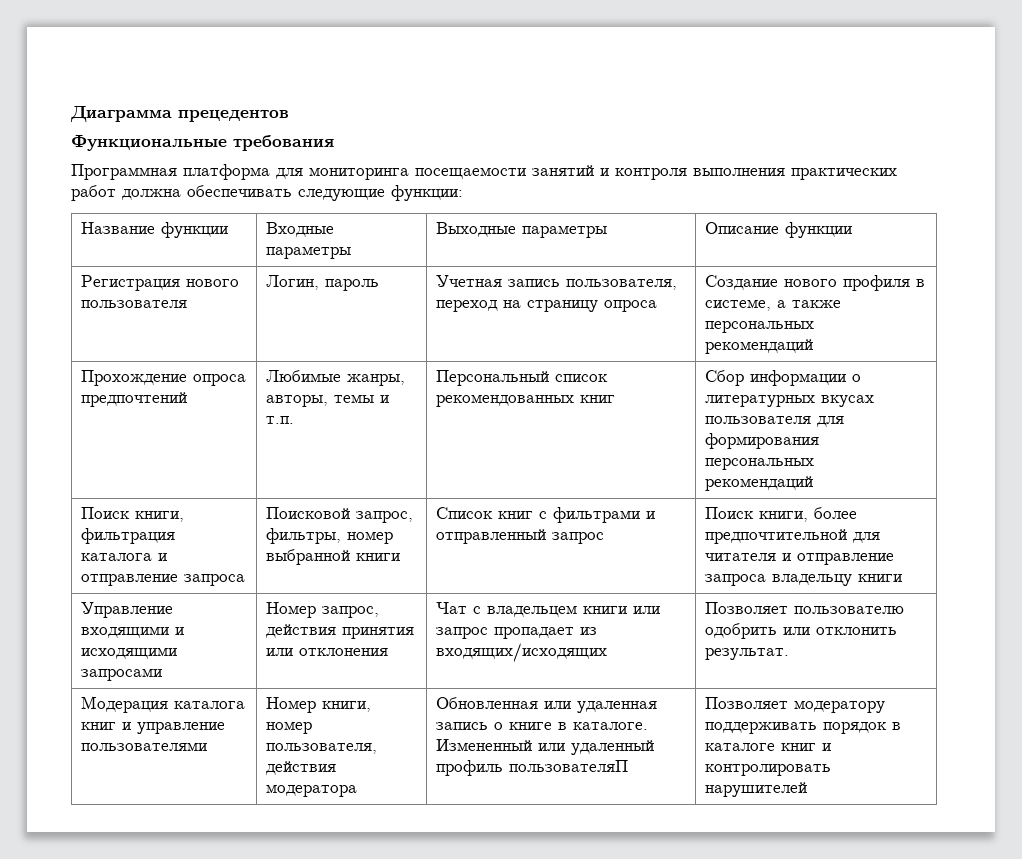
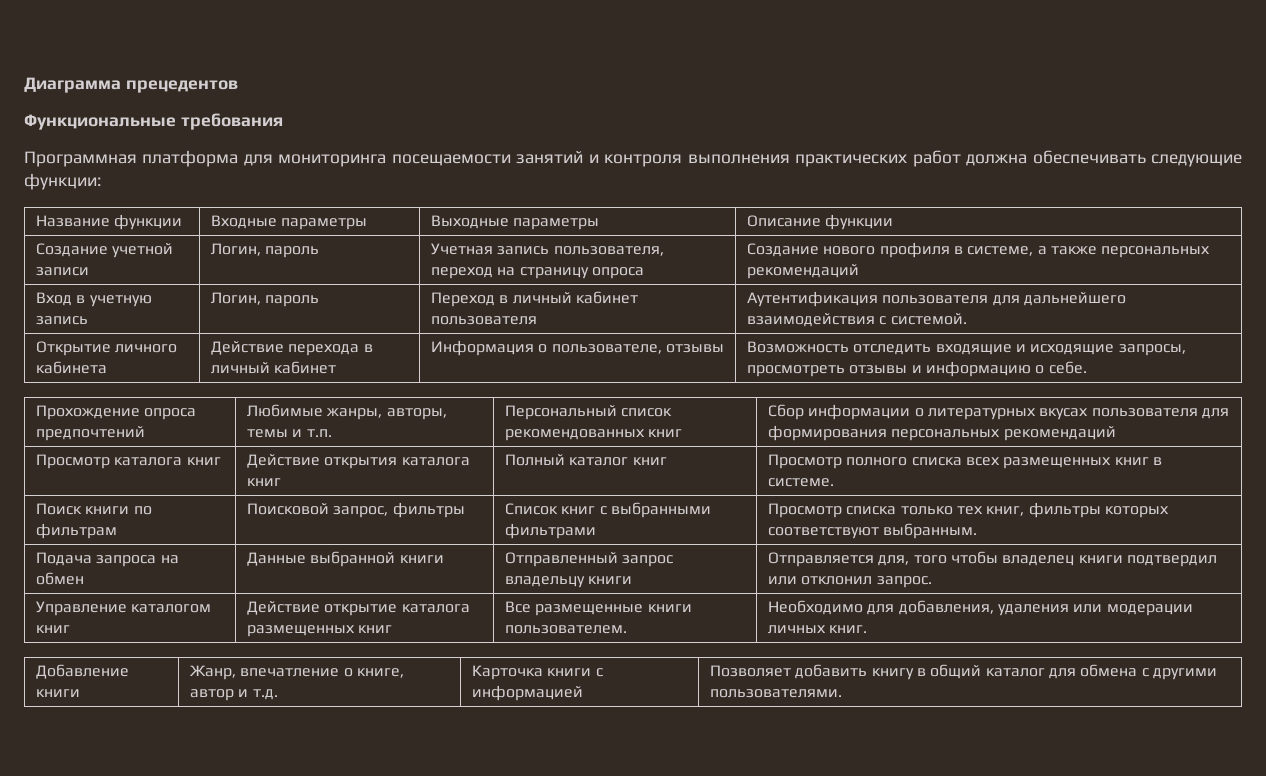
[81,275,240,291] [81,300,188,308] Регистрация нового пользователя -> [36,243,174,258] [36,267,90,276] Создание учетной записи
(814, 346) none -> [36,292,152,307] [36,316,89,325] [211,292,320,307] [431,291,638,307] [431,316,538,325] [747,291,1126,307] [747,313,967,327] [36,341,178,356] [36,361,108,374] [211,341,373,356] [211,361,337,374] [431,340,724,356] [747,341,1186,356] [747,361,1087,377] // Вход в учетную запись | Логин, пароль | Переход в личный кабинет пользователя | Аутентификация пользователя для дальнейшего взаимодействия с системой. // Открытие личного кабинета | Действие перехода в личный кабинет | Информация о пользователе, отзывы | Возможность отследить входящие и исходящие запросы, просмотреть отзывы и информацию о себе.
[81,507,185,522] [81,528,176,544] [81,553,168,561] [81,574,246,586] [266,507,414,523] [266,528,394,544] [266,549,401,565] Поиск книги, фильтрация каталога и отправление запроса | Поисковой запрос, фильтры, номер выбранной книги -> [36,454,221,469] [247,454,470,469] [247,478,282,486] [505,454,667,466] [768,454,1162,469] [768,478,835,487] [36,503,152,515] [36,523,118,539] [247,502,465,518] Просмотр каталога книг | Действие открытия каталога книг | Полный каталог книг | Просмотр полного списка всех размещенных книг в системе. // Поиск книги по фильтрам | Поисковой запрос, фильтры
(548, 515) none -> [610,502,711,518] выбранными
[646,511,656,519] [436,529,605,544] [705,507,858,522] [705,529,881,544] [705,553,895,565] [705,574,903,586] [81,602,174,618] [81,626,185,638] [81,647,178,659] [81,668,163,681] [266,602,380,618] [266,624,415,639] [266,648,389,656] [436,602,661,617] [436,627,598,639] [436,643,608,662] [705,602,905,614] [705,623,898,639] [705,648,790,660] [81,696,246,713] [81,722,226,734] [81,742,208,751] [266,697,372,713] [266,721,313,734] [266,743,378,754] [266,761,337,775] [266,784,358,797] [436,697,658,713] [436,722,649,730] [436,739,655,755] [436,760,629,776] [705,697,886,713] [705,722,902,734] [705,743,832,751] [705,764,832,776] [705,782,808,797] и отправленный запрос | Поиск книги, более предпочтительной для читателя и отправление запроса владельцу книги // Управление входящими и исходящими запросами | Номер запрос, действия принятия или отклонения | Чат с владельцем книги или запрос пропадает из входящих/исходящих | Позволяет пользователю одобрить или отклонить результат. // Модерация каталога книг и управление пользователями | Номер книги, номер пользователя, действия модератора | Обновленная или удаленная запись о книге в каталоге. Измененный или удаленный профиль пользователяП | Позволяет модератору поддерживать порядок в каталоге книг и контролировать нарушителей -> [768,502,1169,518] [768,523,978,539] [36,552,179,567] [36,572,85,585] [247,551,444,567] [505,552,674,567] [505,576,633,588] [768,551,1217,567] [768,576,932,588] [36,601,212,616] [36,625,71,633] [247,601,470,616] [247,625,393,637] [505,601,692,616] [505,625,628,634] [768,600,1193,616] [768,625,868,634] [36,664,130,679] [36,689,81,697] [189,665,404,680] [190,689,278,701] [472,665,603,680] [472,685,584,701] [710,664,1217,680] [710,689,843,698] | Просмотр списка только тех книг, фильтры которых соответствуют выбранным. // Подача запроса на обмен | Данные выбранной книги | Отправленный запрос владельцу книги | Отправляется для, того чтобы владелец книги подтвердил или отклонил запрос. // Управление каталогом книг | Действие открытие каталога размещенных книг | Все размещенные книги пользователем. | Необходимо для добавления, удаления или модерации личных книг. // Добавление книги | Жанр, впечатление о книге, автор и т.д. | Карточка книги с информацией | Позволяет добавить книгу в общий каталог для обмена с другими пользователями.

